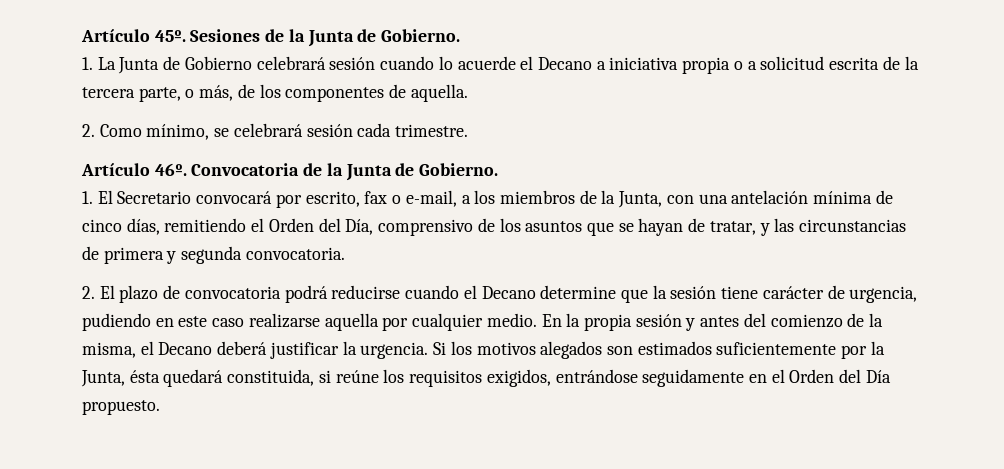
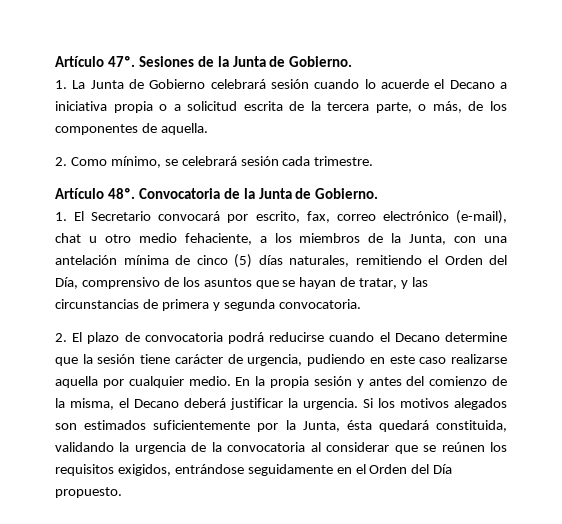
[81,29,186,42] Artículo 45º. -> [55,56,135,67] Artículo 47º.
[154,163,187,176] 46º. -> [107,188,135,199] 48º.
[364,190,457,207] fax o e-mail, -> [306,210,507,224] [55,233,252,245] fax, correo electrónico (e-mail), chat u otro medio fehaciente,
[126,218,160,235] días, -> [234,254,349,268] (5) días naturales,
[318,370,379,383] si reúne -> [55,442,485,454] validando la urgencia de la convocatoria al considerar que se reúnen

